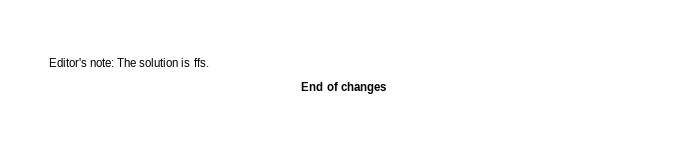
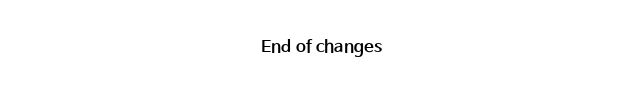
[49,58,209,67] Editor's note: The solution is ffs. // -> (261, 46) none

